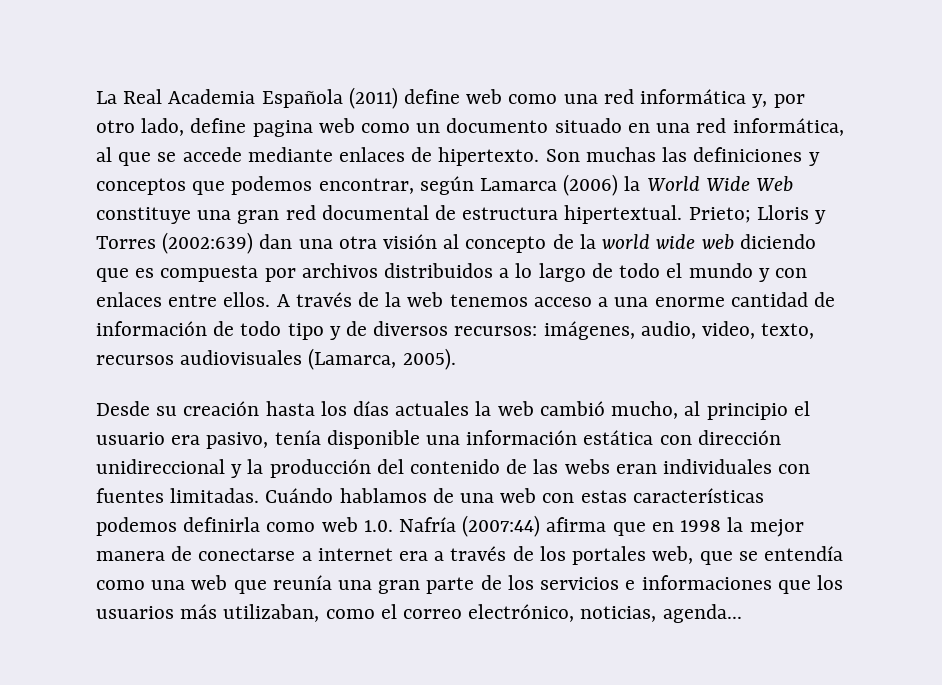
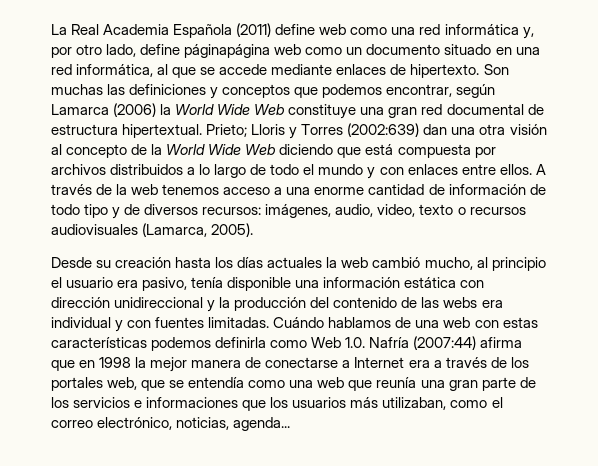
[252,120,313,137] pagina -> [184,44,271,58] páginapágina
[602,234,734,250] world wide web -> [166,144,277,155] World Wide Web
[135,268,155,278] es -> [365,144,394,155] está
[761,323,815,339] texto, -> [419,204,466,215] texto o
[615,459,773,474] eran individuales -> [481,300,503,308] [51,317,124,332] era individual y
[321,517,358,532] web -> [311,337,342,348] Web
[317,548,393,561] internet -> [354,357,405,368] Internet

